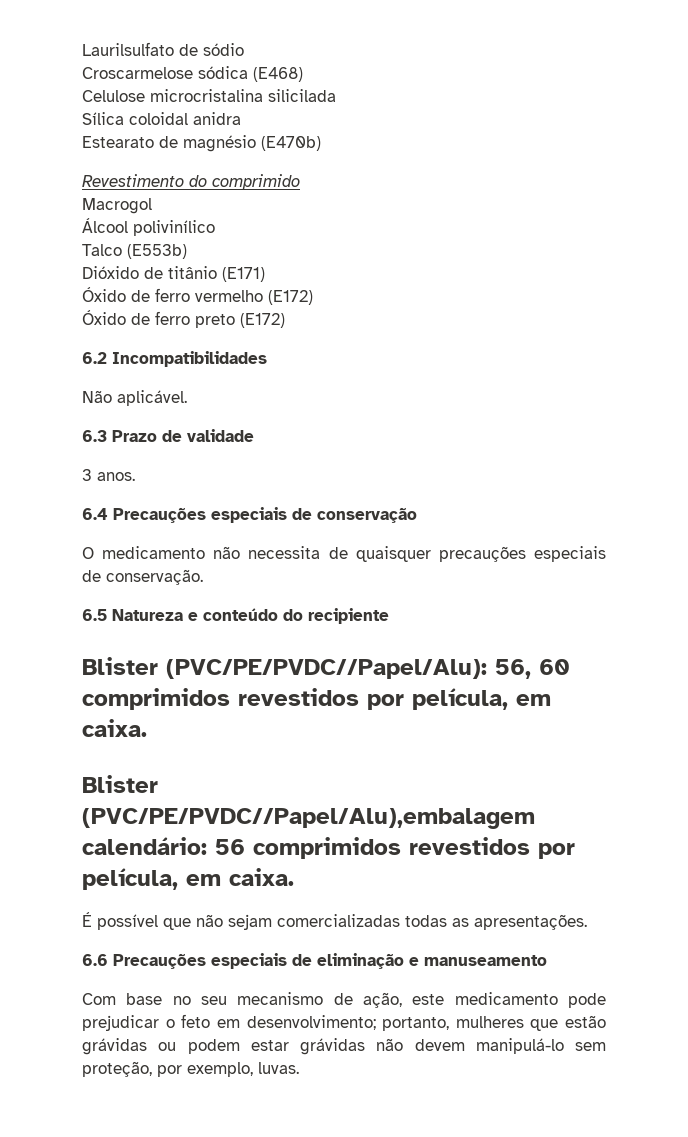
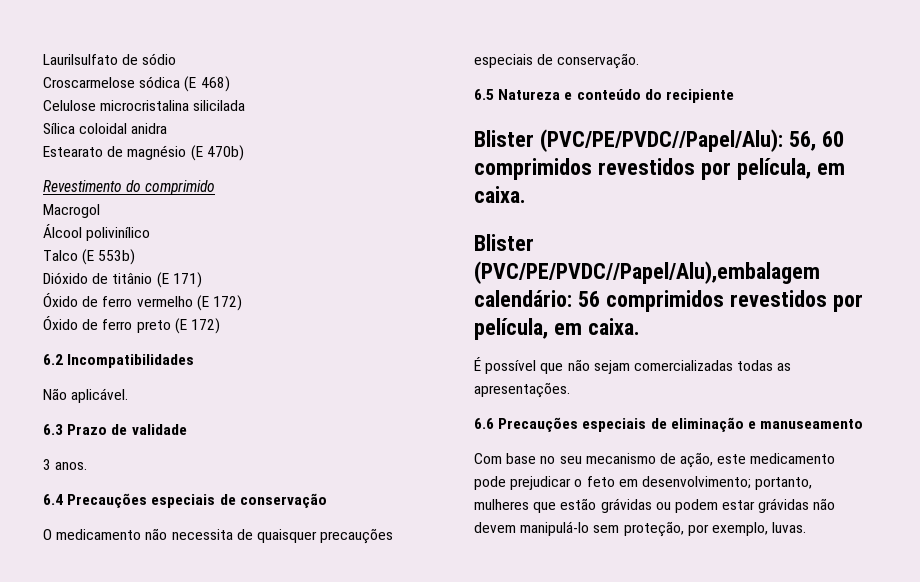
[253,67,303,82] (E468) -> [184,76,230,92] (E 468)
[261,136,321,151] (E470b) -> [190,145,244,161] (E 470b)
[127,244,187,259] (E553b) -> [82,249,136,265] (E 553b)
[222,267,265,282] (E171) -> [156,272,202,288] (E 171)
[268,290,313,305] (E172) -> [196,295,242,311] (E 172)
[240,313,285,328] (E172) -> [174,318,220,334] (E 172)

